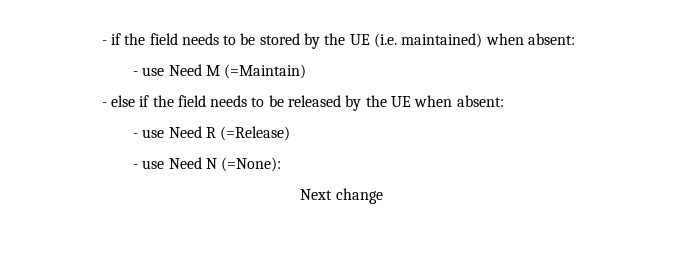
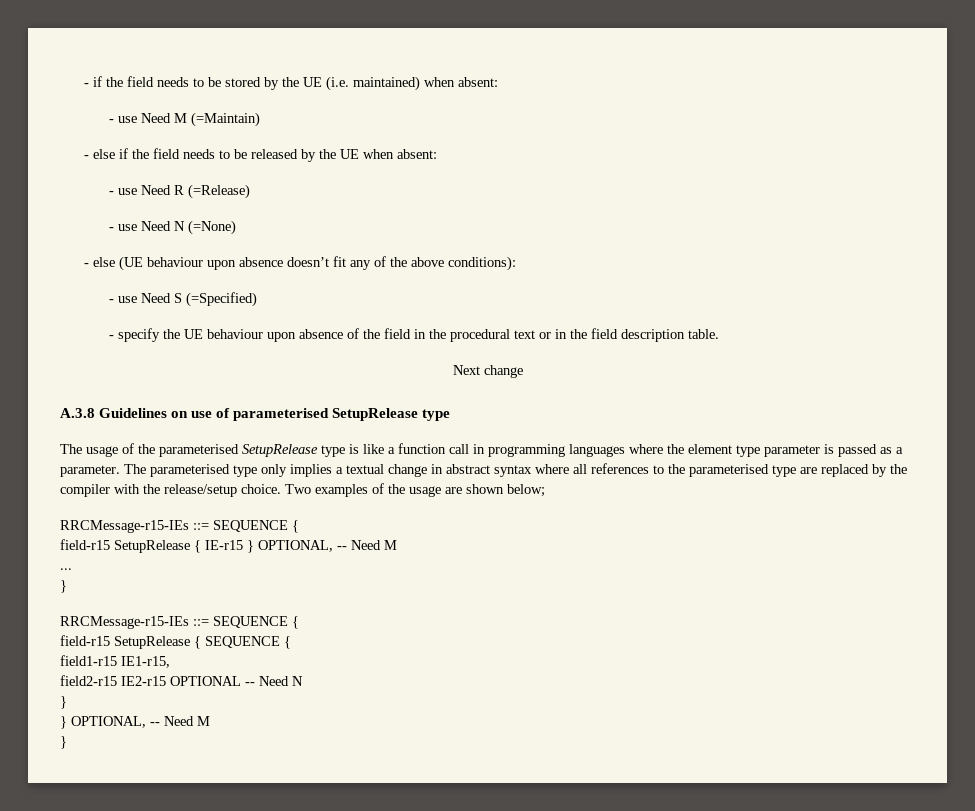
[221,157,282,172] [300,188,383,204] (=None): // Next change -> [187,220,236,235] [84,256,517,271] [108,292,257,307] [108,328,719,342] [452,365,523,378] [60,408,451,421] [60,443,903,457] [60,463,907,477] [60,483,545,497] [60,520,299,533] [60,539,397,553] [60,568,72,570] [60,580,67,593] [60,616,299,629] [60,635,291,649] [60,655,170,668] [60,675,303,686] [60,696,67,709] [60,716,210,729] [60,736,67,749] (=None) // - else (UE behaviour upon absence doesn’t fit any of the above conditions): // - use Need S (=Specified) // - specify the UE behaviour upon absence of the field in the procedural text or in the field description table. // Next change // A.3.8 Guidelines on use of parameterised SetupRelease type // The usage of the parameterised SetupRelease type is like a function call in programming languages where the element type parameter is passed as a parameter. The parameterised type only implies a textual change in abstract syntax where all references to the parameterised type are replaced by the compiler with the release/setup choice. Two examples of the usage are shown below; // RRCMessage-r15-IEs ::= SEQUENCE { // field-r15 SetupRelease { IE-r15 } OPTIONAL, -- Need M // ... // } // RRCMessage-r15-IEs ::= SEQUENCE { // field-r15 SetupRelease { SEQUENCE { // field1-r15 IE1-r15, // field2-r15 IE2-r15 OPTIONAL -- Need N // } // } OPTIONAL, -- Need M // }

